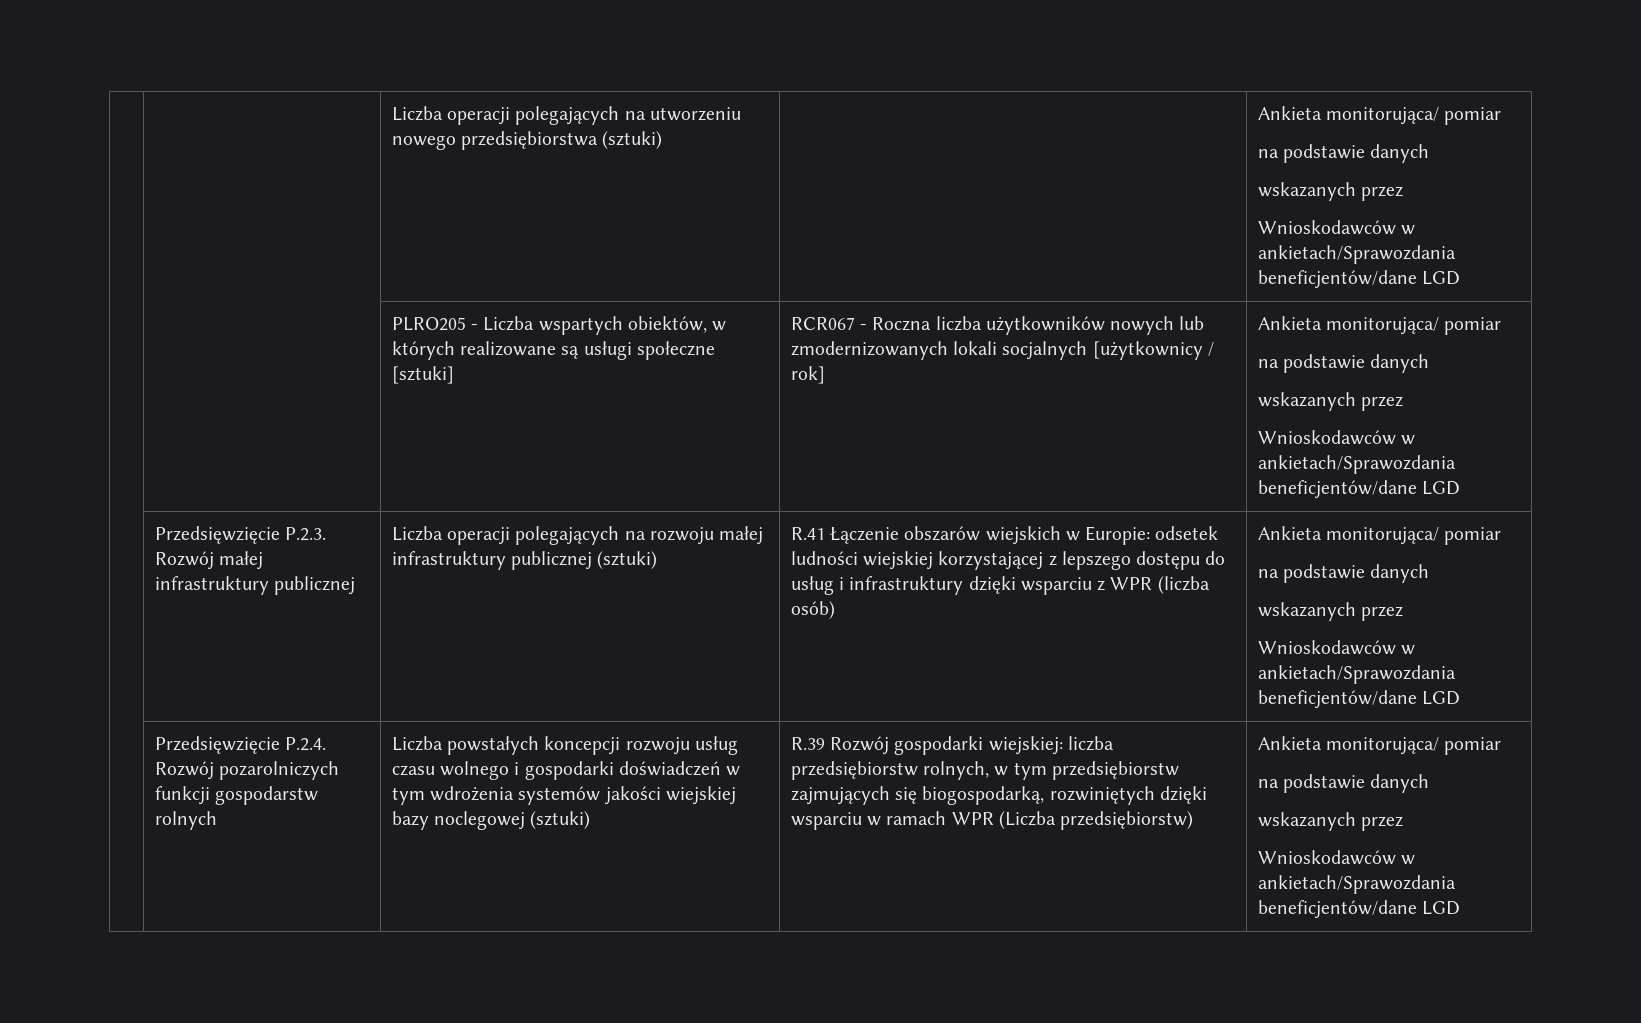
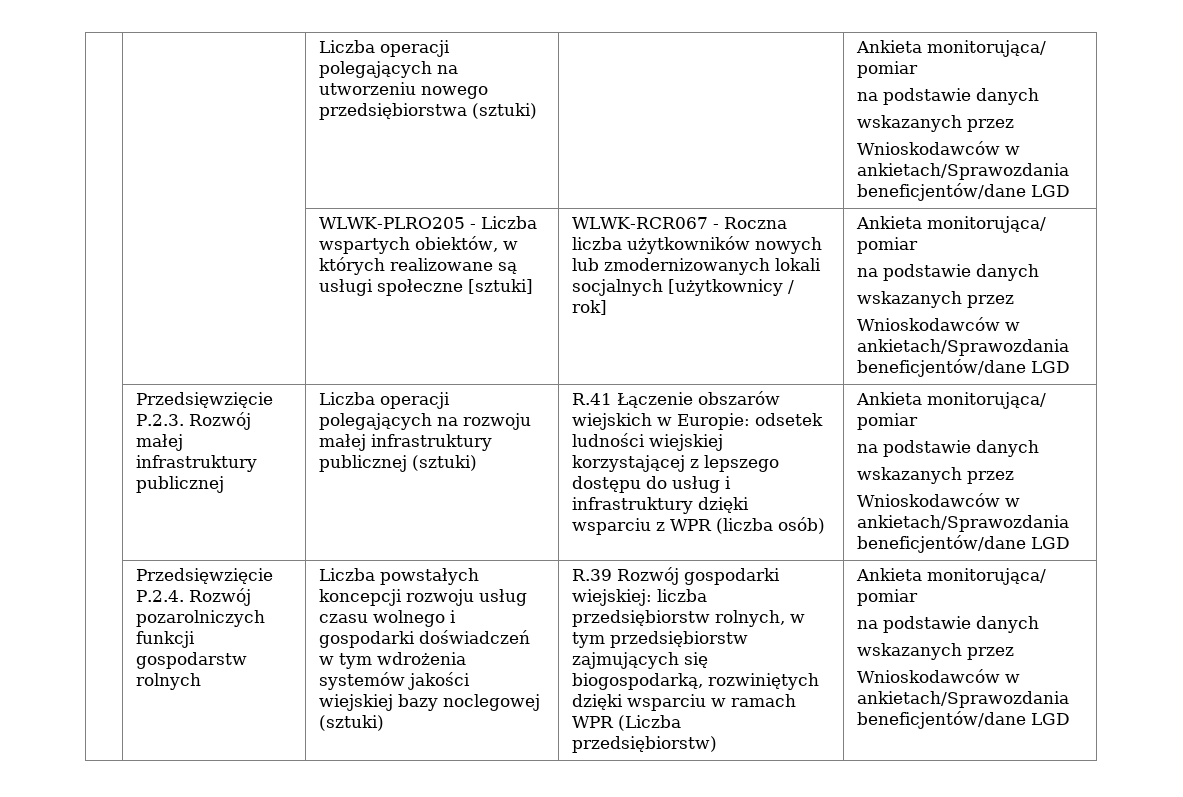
[391,317,466,331] PLRO205 -> [318,217,465,229] WLWK-PLRO205
[790,317,855,330] RCR067 -> [571,217,708,229] WLWK-RCR067

